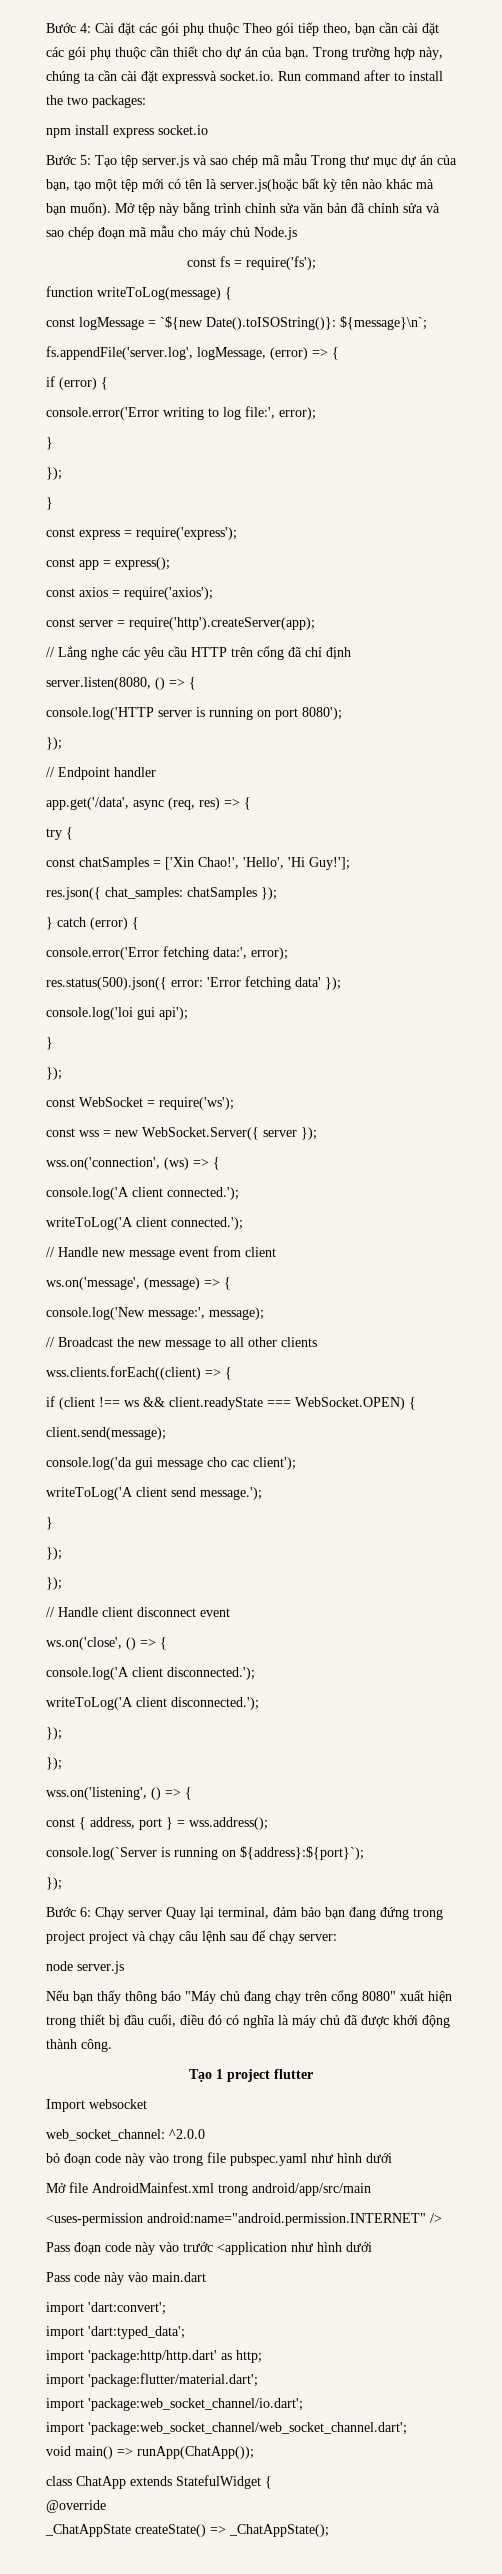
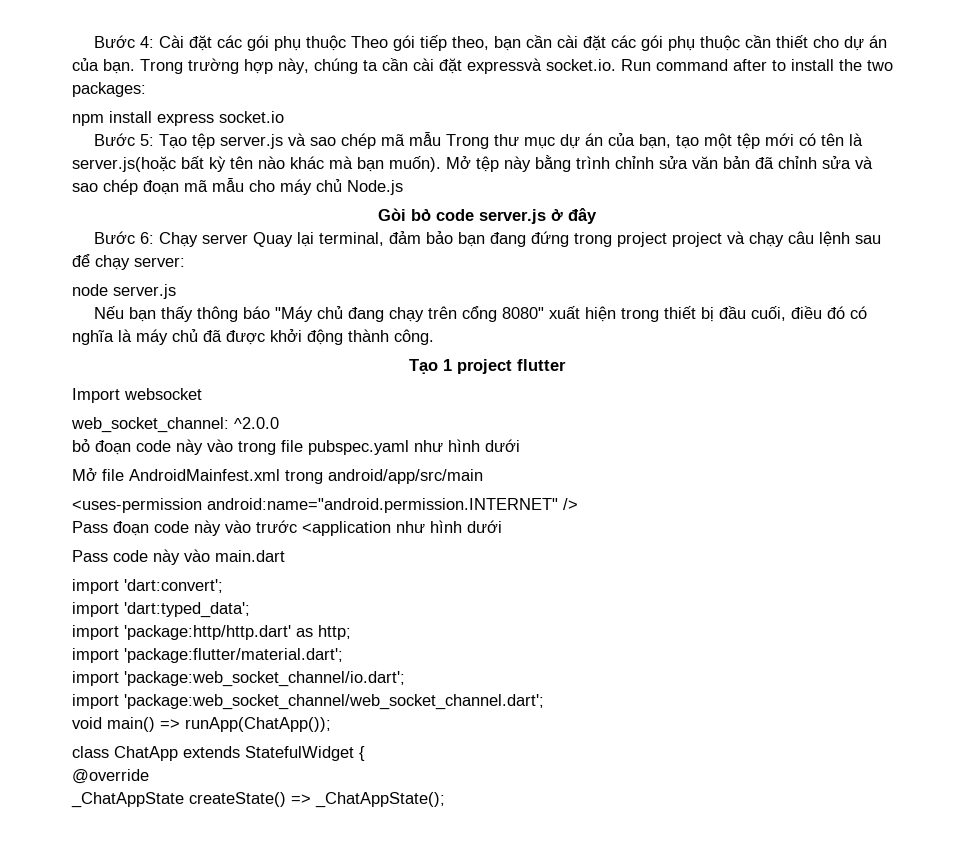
[186,256,316,270] [46,286,232,300] [46,316,427,330] [46,346,339,360] [46,376,108,390] [46,406,316,420] [46,437,53,450] [46,467,62,480] [46,497,53,510] [46,527,237,540] [46,557,170,570] [46,587,213,600] [46,617,315,630] [46,646,351,660] [46,677,196,690] [46,707,342,720] [46,737,62,750] [46,767,156,780] [46,797,251,810] [46,827,73,840] [46,857,350,870] [46,887,277,900] [46,917,139,930] [46,946,288,960] [46,976,341,990] [46,1007,188,1020] [46,1037,53,1050] [46,1067,62,1080] [46,1097,234,1110] [46,1127,317,1140] [46,1157,220,1170] [46,1187,239,1200] [46,1217,243,1230] [46,1246,276,1260] [46,1277,231,1290] [46,1307,264,1320] [46,1337,317,1350] [46,1366,232,1380] [46,1396,416,1410] [46,1427,166,1440] [46,1457,296,1470] [46,1487,262,1500] [46,1517,53,1530] [46,1547,62,1560] [46,1577,62,1590] [46,1607,230,1617] [46,1637,167,1650] [46,1667,255,1680] [46,1697,259,1710] [46,1727,62,1740] [46,1757,62,1770] [46,1787,192,1800] [46,1817,268,1830] [46,1846,364,1860] [46,1877,62,1890] const fs = require('fs'); // function writeToLog(message) { // const logMessage = `${new Date().toISOString()}: ${message}\n`; // fs.appendFile('server.log', logMessage, (error) => { // if (error) { // console.error('Error writing to log file:', error); // } // }); // } // const express = require('express'); // const app = express(); // const axios = require('axios'); // const server = require('http').createServer(app); // // Lắng nghe các yêu cầu HTTP trên cổng đã chỉ định // server.listen(8080, () => { // console.log('HTTP server is running on port 8080'); // }); // // Endpoint handler // app.get('/data', async (req, res) => { // try { // const chatSamples = ['Xin Chao!', 'Hello', 'Hi Guy!']; // res.json({ chat_samples: chatSamples }); // } catch (error) { // console.error('Error fetching data:', error); // res.status(500).json({ error: 'Error fetching data' }); // console.log('loi gui api'); // } // }); // const WebSocket = require('ws'); // const wss = new WebSocket.Server({ server }); // wss.on('connection', (ws) => { // console.log('A client connected.'); // writeToLog('A client connected.'); // // Handle new message event from client // ws.on('message', (message) => { // console.log('New message:', message); // // Broadcast the new message to all other clients // wss.clients.forEach((client) => { // if (client !== ws && client.readyState === WebSocket.OPEN) { // client.send(message); // console.log('da gui message cho cac client'); // writeToLog('A client send message.'); // } // }); // }); // // Handle client disconnect event // ws.on('close', () => { // console.log('A client disconnected.'); // writeToLog('A client disconnected.'); // }); // }); // wss.on('listening', () => { // const { address, port } = wss.address(); // console.log(`Server is running on ${address}:${port}`); // }); -> [378,208,597,224] Gòi bỏ code server.js ở đây

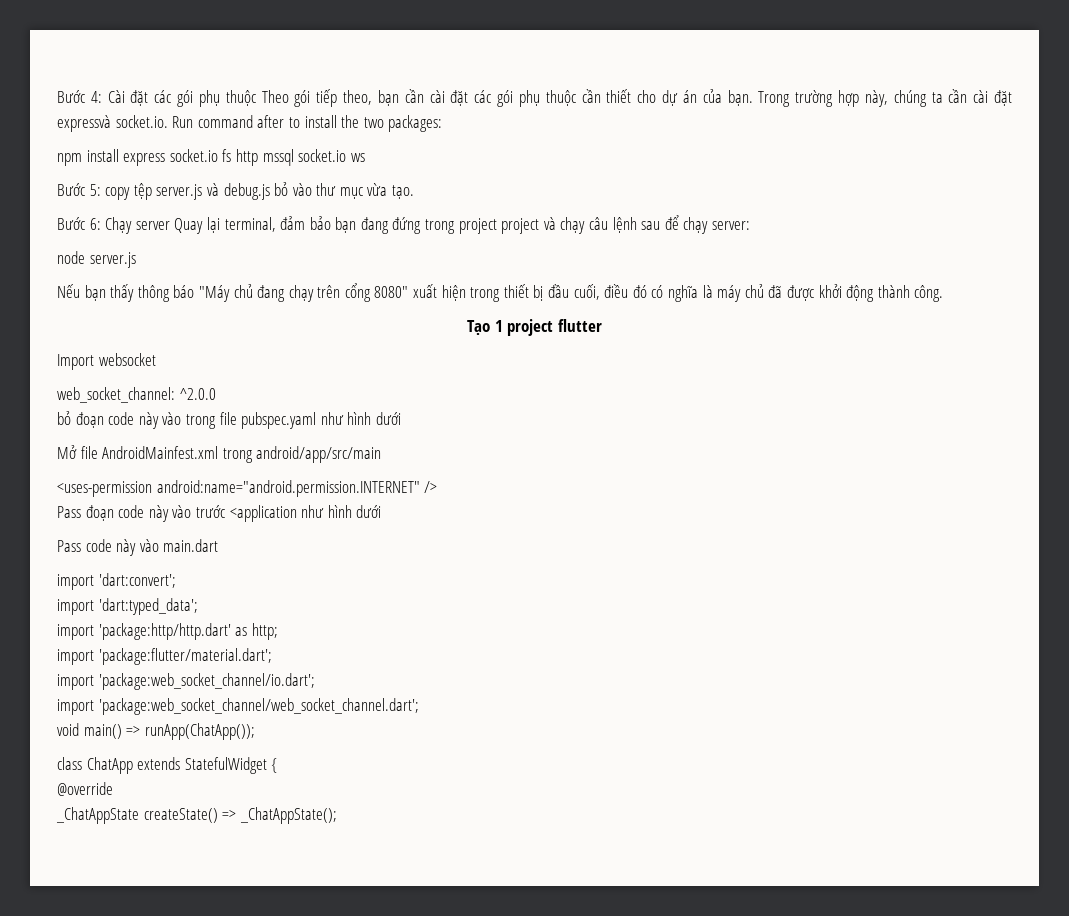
(284, 117) none -> [222,149,365,166] fs http mssql socket.io ws
[158,134,187,149] Tạo -> [105,187,131,200] copy
[309,132,863,149] [72,155,873,172] [72,178,403,195] [378,208,597,224] sao chép mã mẫu Trong thư mục dự án của bạn, tạo một tệp mới có tên là server.js(hoặc bất kỳ tên nào khác mà bạn muốn). Mở tệp này bằng trình chỉnh sửa văn bản đã chỉnh sửa và sao chép đoạn mã mẫu cho máy chủ Node.js // Gòi bỏ code server.js ở đây -> [223,182,415,200] debug.js bỏ vào thư mục vừa tạo.

